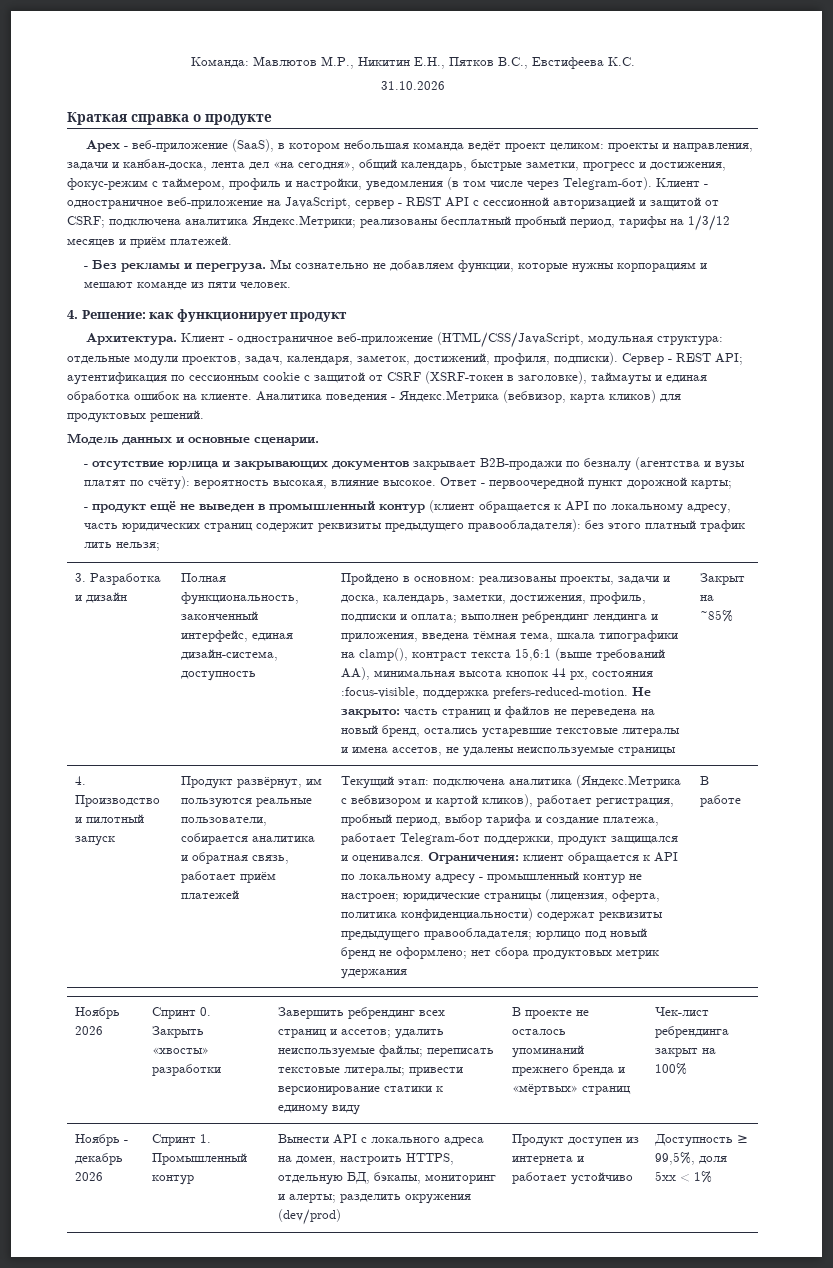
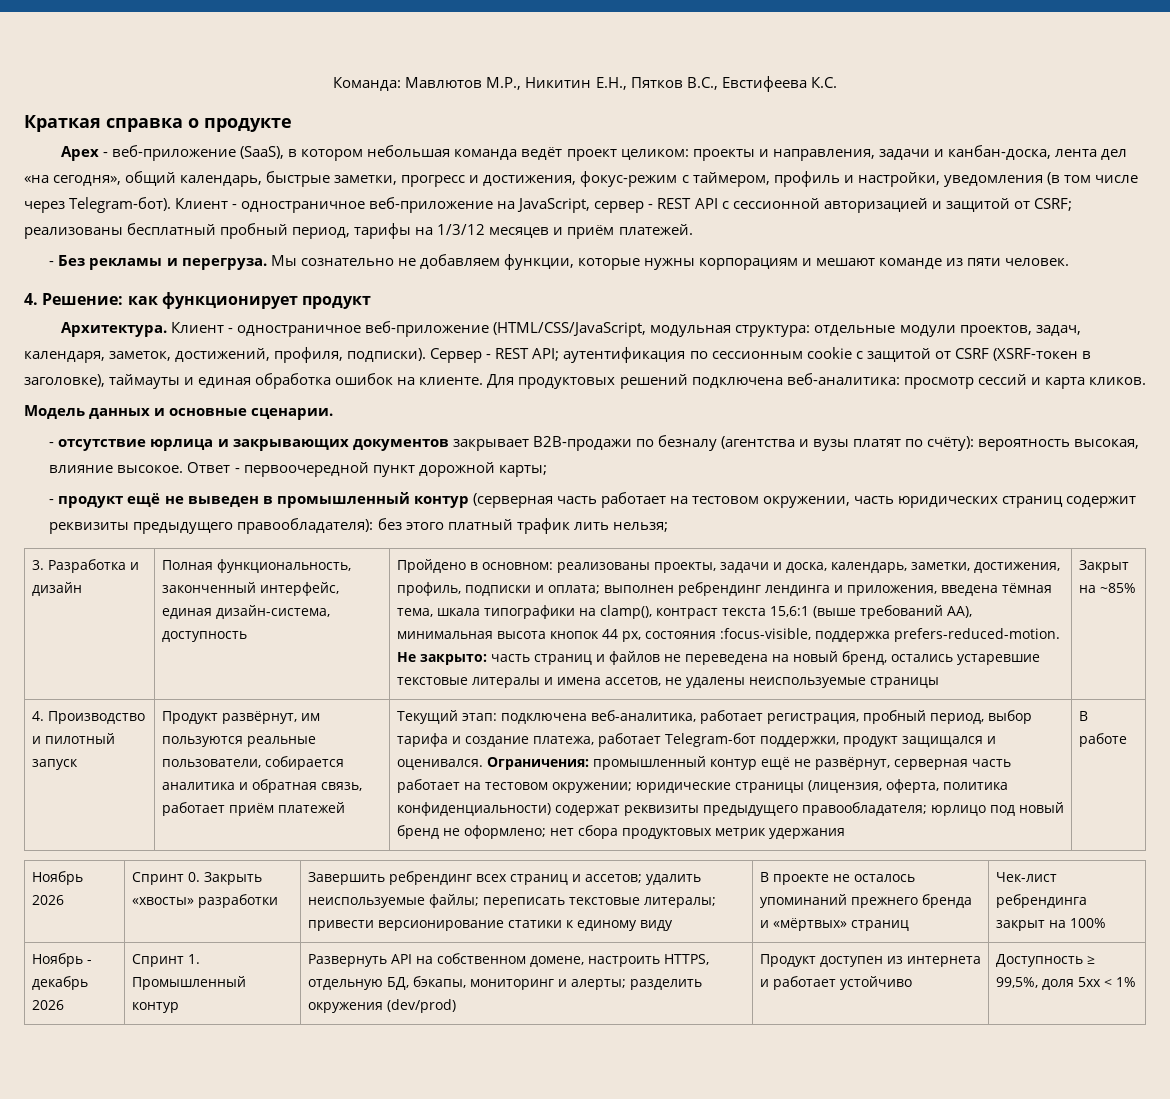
[380,81,445,90] // 31.10.2026 -> (837, 82) none
[109,215,356,228] подключена аналитика Яндекс.Метрики; -> (1072, 204) none
[256,390,681,403] [67,410,204,423] Аналитика поведения - Яндекс.Метрика (вебвизор, карта кликов) для продуктовых решений. -> [487,373,1146,389] Для продуктовых решений подключена веб-аналитика: просмотр сессий и карта кликов.
[429,500,732,514] (клиент обращается к API по локальному адресу, -> [472,492,851,508] (серверная часть работает на тестовом окружении,
[509,775,682,788] [341,794,534,807] аналитика (Яндекс.Метрика с вебвизором и картой кликов), -> [590,710,696,722] веб-аналитика,
[523,852,679,864] [341,871,643,884] [341,893,400,902] клиент обращается к API по локальному адресу - промышленный контур не настроен; -> [592,756,1011,770] [396,779,632,793] промышленный контур ещё не развёрнут, серверная часть работает на тестовом окружении;
[278,1134,485,1146] [278,1155,337,1165] Вынести API с локального адреса на домен, -> [307,953,584,967] Развернуть API на собственном домене,

